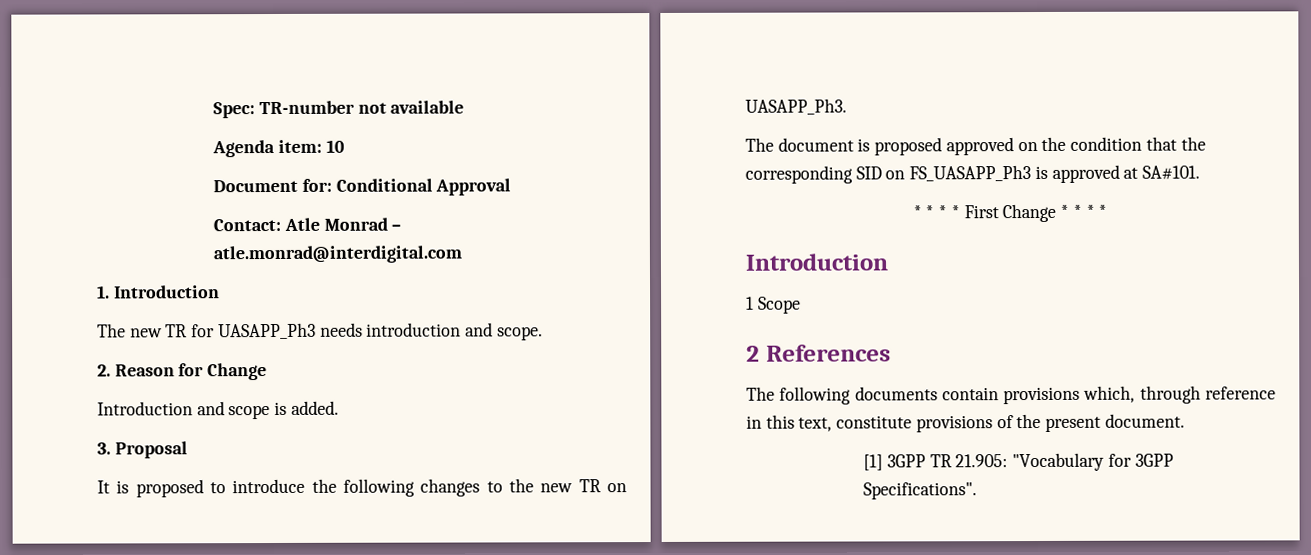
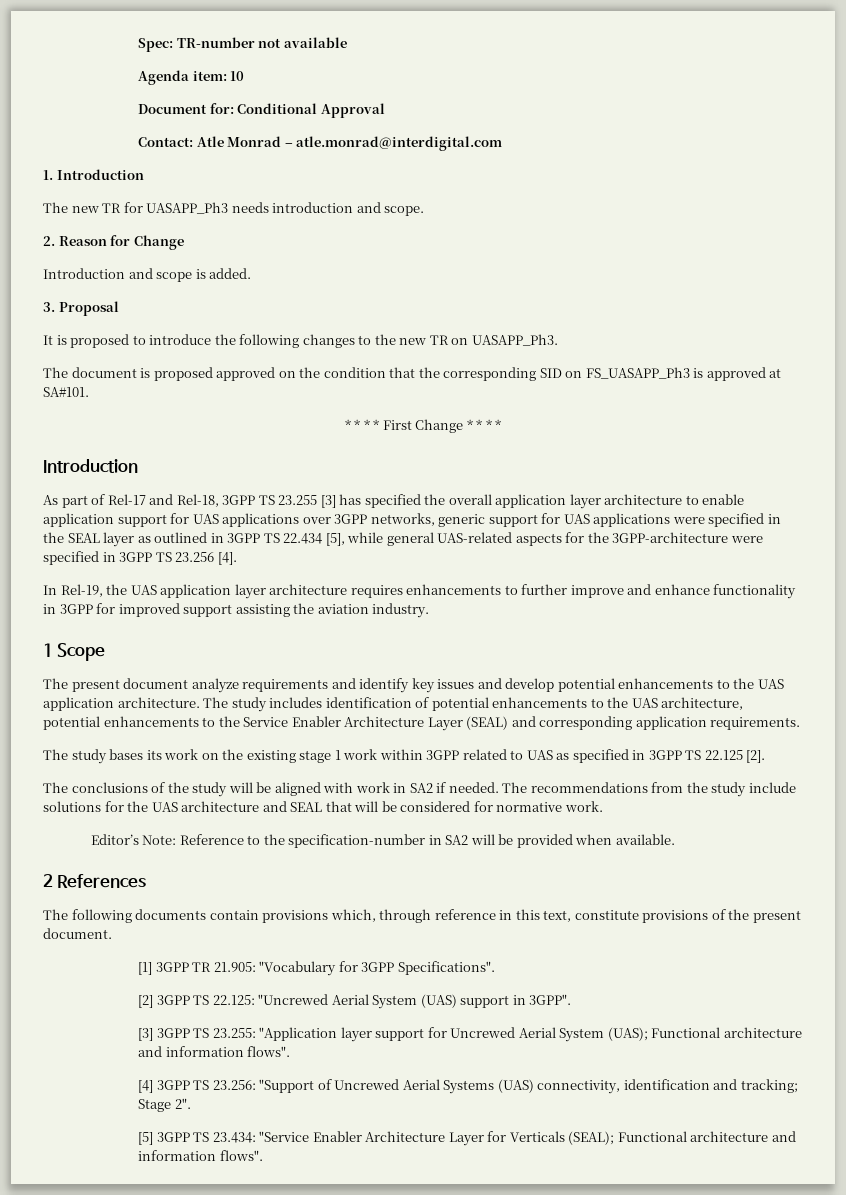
[746,296,801,314] 1 Scope -> [43,494,745,509] [43,513,781,527] [43,532,763,547] [43,551,237,565] [43,584,797,599] [43,603,430,618] [43,643,106,661] [43,678,784,693] [43,697,744,712] [43,716,801,731] [43,749,766,764] [43,782,796,797] [43,801,603,812] [90,834,675,848] As part of Rel-17 and Rel-18, 3GPP TS 23.255 [3] has specified the overall application layer architecture to enable application support for UAS applications over 3GPP networks, generic support for UAS applications were specified in the SEAL layer as outlined in 3GPP TS 22.434 [5], while general UAS-related aspects for the 3GPP-architecture were specified in 3GPP TS 23.256 [4]. // In Rel-19, the UAS application layer architecture requires enhancements to further improve and enhance functionality in 3GPP for improved support assisting the aviation industry. // 1 Scope // The present document analyze requirements and identify key issues and develop potential enhancements to the UAS application architecture. The study includes identification of potential enhancements to the UAS architecture, potential enhancements to the Service Enabler Architecture Layer (SEAL) and corresponding application requirements. // The study bases its work on the existing stage 1 work within 3GPP related to UAS as specified in 3GPP TS 22.125 [2]. // The conclusions of the study will be aligned with work in SA2 if needed. The recommendations from the study include solutions for the UAS architecture and SEAL that will be considered for normative work. // Editor’s Note: Reference to the specification-number in SA2 will be provided when available.
(978, 491) none -> [138,994,572,1009] [138,1027,802,1042] [138,1046,291,1057] [138,1079,798,1094] [138,1098,191,1112] [138,1131,796,1146] [138,1150,263,1161] // [2] 3GPP TS 22.125: "Uncrewed Aerial System (UAS) support in 3GPP". // [3] 3GPP TS 23.255: "Application layer support for Uncrewed Aerial System (UAS); Functional architecture and information flows". // [4] 3GPP TS 23.256: "Support of Uncrewed Aerial Systems (UAS) connectivity, identification and tracking; Stage 2". // [5] 3GPP TS 23.434: "Service Enabler Architecture Layer for Verticals (SEAL); Functional architecture and information flows".

